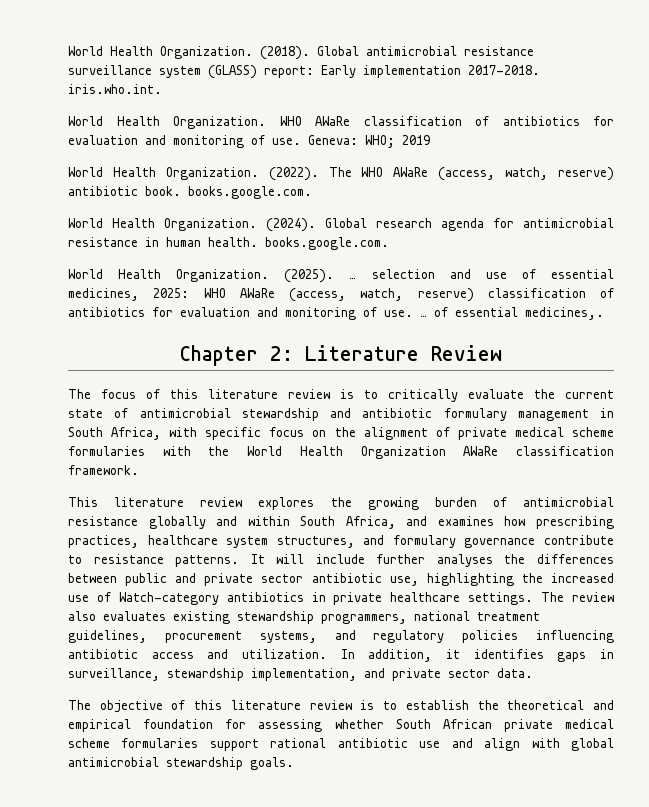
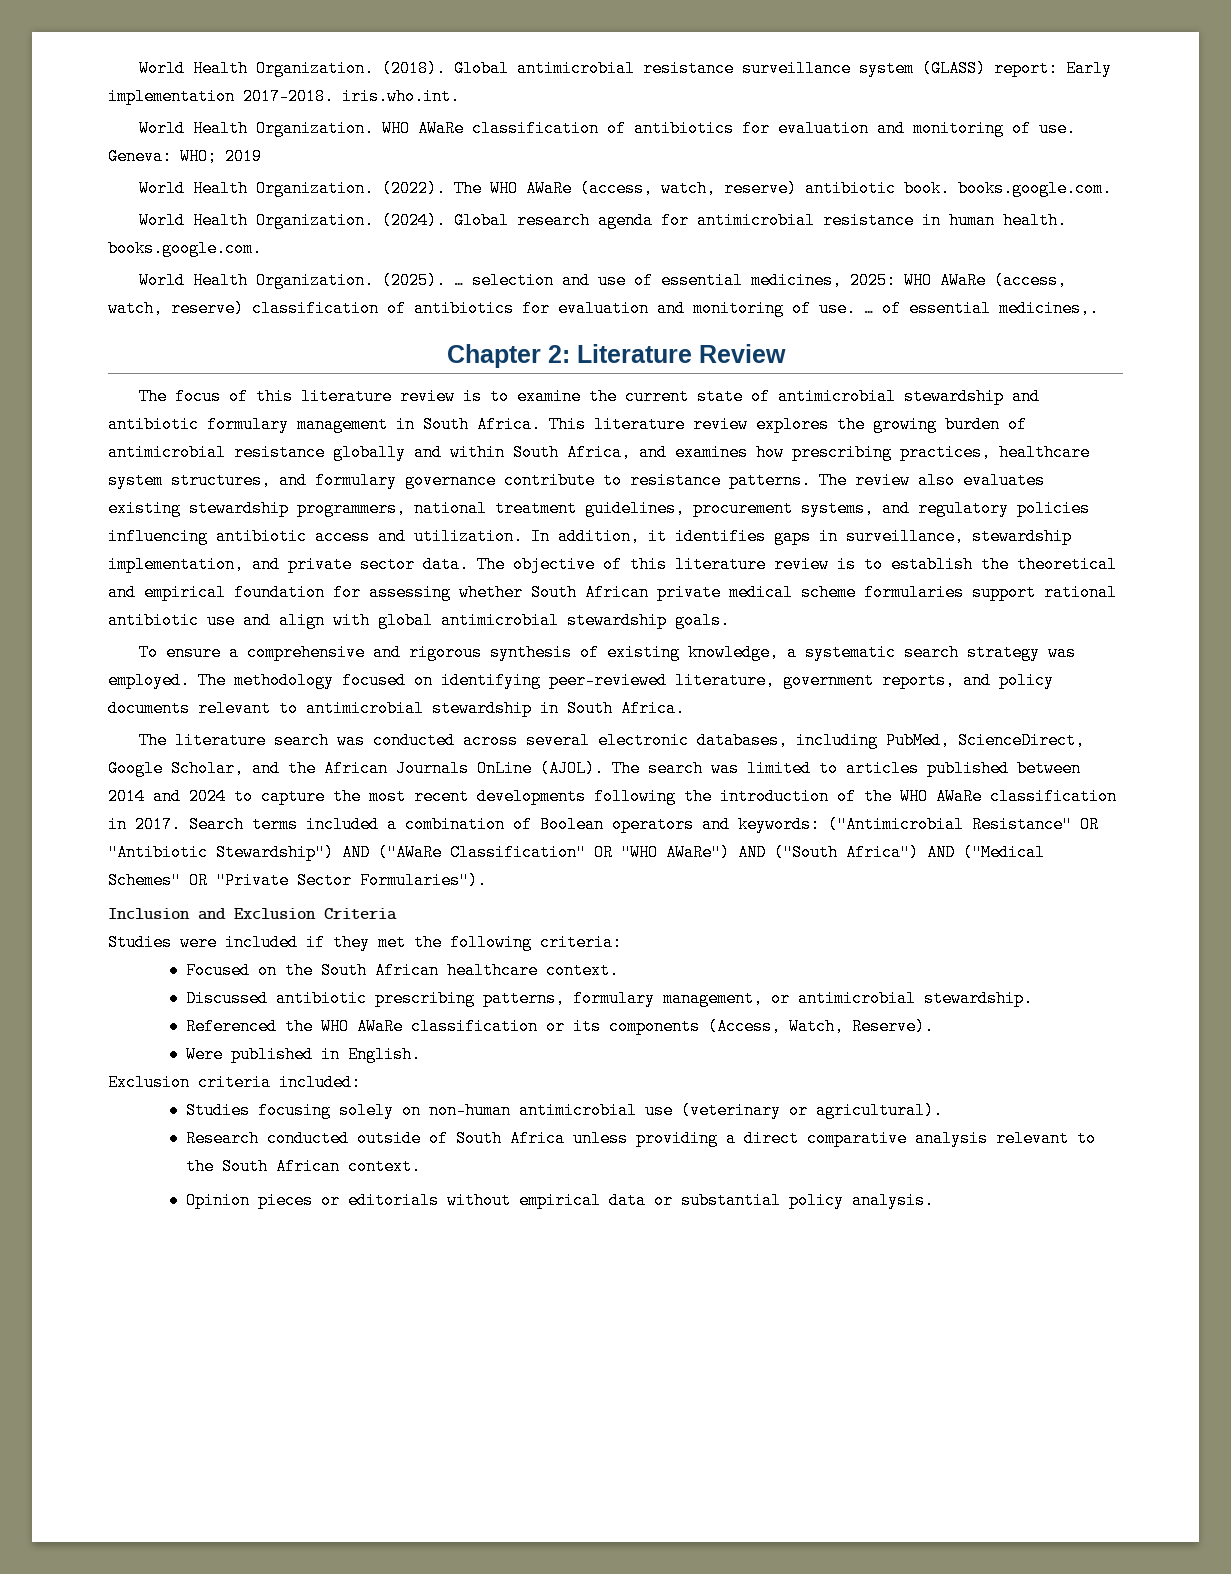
[388,389,524,402] critically evaluate -> [516,388,581,405] examine
[111,427,614,440] [68,446,614,459] [68,465,139,475] Africa, with specific focus on the alignment of private medical scheme formularies with the World Health Organization AWaRe classification framework. // -> [477,416,541,433] Africa.
[250,554,614,567] [68,573,614,586] [68,592,534,605] It will include further analyses the differences between public and private sector antibiotic use, highlighting the increased use of Watch-category antibiotics in private healthcare settings. -> (811, 480) none
(533, 673) // -> (469, 564) none
(294, 763) none -> [138,644,1076,661] [108,672,1054,689] [108,700,685,717] [138,732,1085,749] [108,760,1081,777] [108,788,1117,805] [108,816,1099,833] [108,844,1045,861] [108,872,487,889] [108,908,397,920] [108,934,622,951] [185,962,619,979] [185,990,1033,1007] [185,1018,934,1035] [185,1046,421,1063] [108,1074,361,1091] [185,1102,943,1119] [185,1130,1096,1147] [185,1158,421,1175] [185,1192,934,1209] // To ensure a comprehensive and rigorous synthesis of existing knowledge, a systematic search strategy was employed. The methodology focused on identifying peer-reviewed literature, government reports, and policy documents relevant to antimicrobial stewardship in South Africa. // The literature search was conducted across several electronic databases, including PubMed, ScienceDirect, Google Scholar, and the African Journals OnLine (AJOL). The search was limited to articles published between 2014 and 2024 to capture the most recent developments following the introduction of the WHO AWaRe classification in 2017. Search terms included a combination of Boolean operators and keywords: ("Antimicrobial Resistance" OR "Antibiotic Stewardship") AND ("AWaRe Classification" OR "WHO AWaRe") AND ("South Africa") AND ("Medical Schemes" OR "Private Sector Formularies"). // Inclusion and Exclusion Criteria // Studies were included if they met the following criteria: // Focused on the South African healthcare context. // Discussed antibiotic prescribing patterns, formulary management, or antimicrobial stewardship. // Referenced the WHO AWaRe classification or its components (Access, Watch, Reserve). // Were published in English. // Exclusion criteria included: // Studies focusing solely on non-human antimicrobial use (veterinary or agricultural). // Research conducted outside of South Africa unless providing a direct comparative analysis relevant to the South African context. // Opinion pieces or editorials without empirical data or substantial policy analysis.

